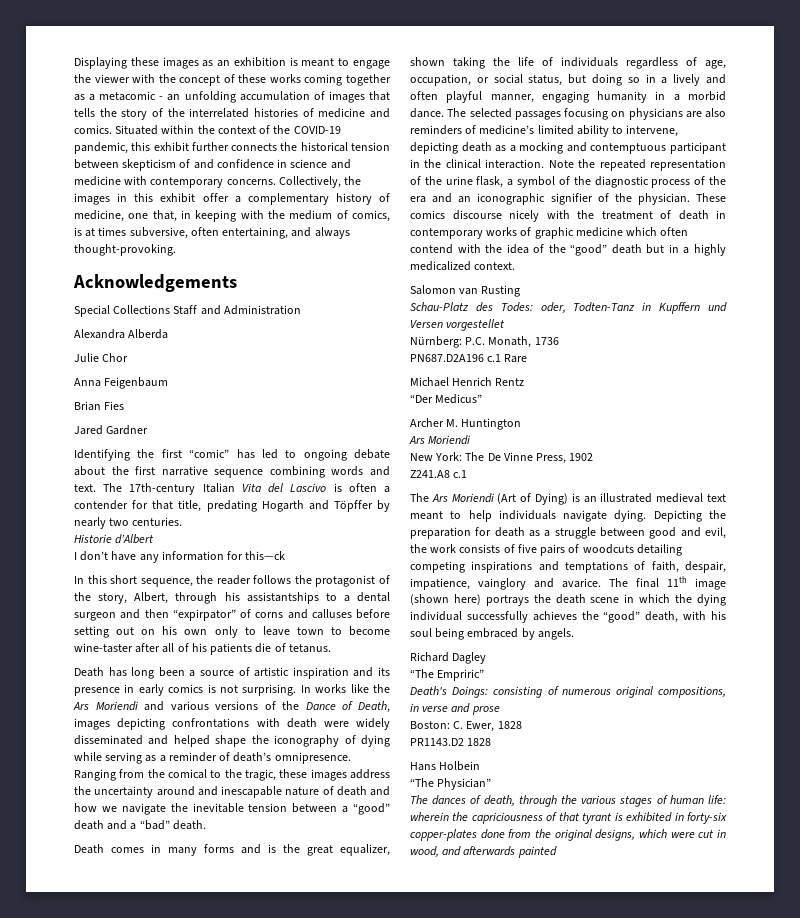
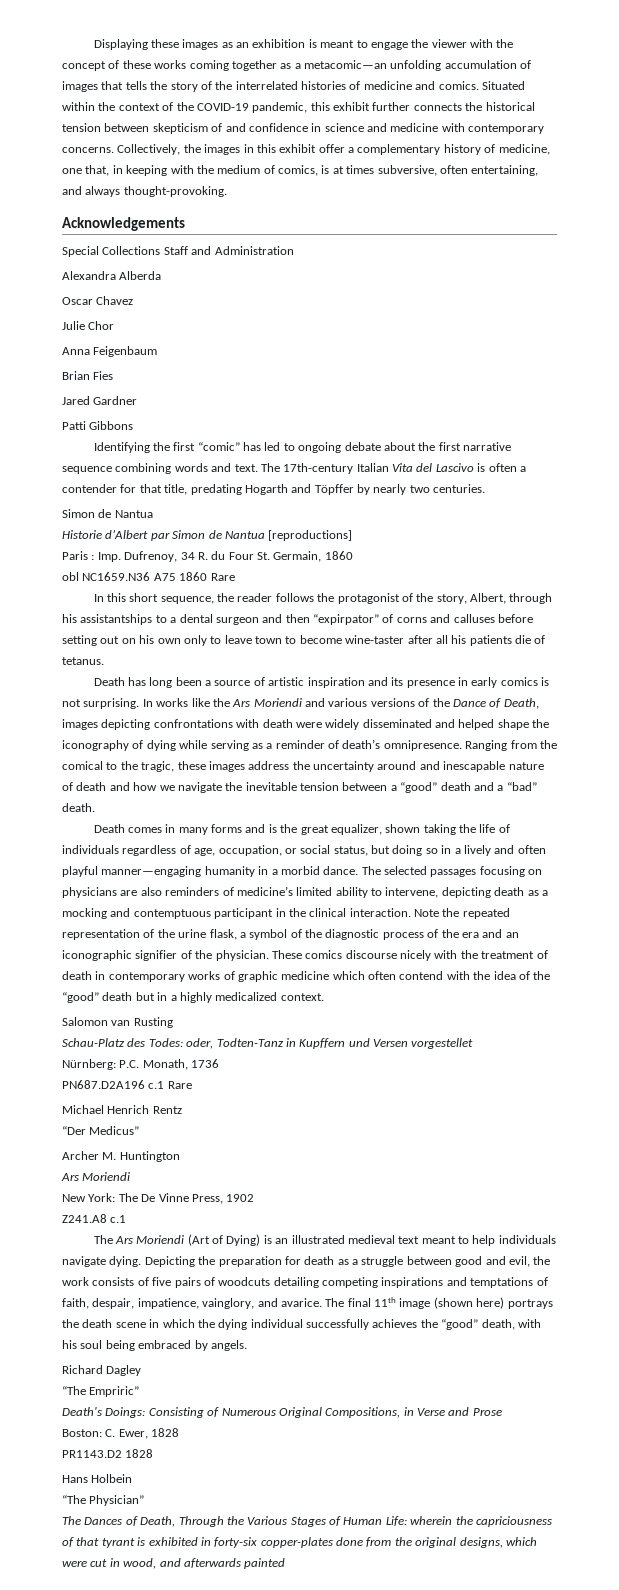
[99,91,181,101] metacomic - an -> [304,60,387,69] metacomic—an
(169, 334) none -> [62,296,134,305] // Oscar Chavez
(149, 430) none -> [62,421,134,430] // Patti Gibbons
(183, 521) none -> [62,509,153,518] // Simon de Nantua
[74,551,286,563] // I don’t have any information for this—ck -> [150,530,353,541] [62,551,353,562] [62,572,235,581] par Simon de Nantua [reproductions] // Paris : Imp. Dufrenoy, 34 R. du Four St. Germain, 1860 // obl NC1659.N36 A75 1860 Rare
[177,643,189,652] of -> (448, 639) none
[490,91,589,103] manner, engaging -> [101,866,202,877] manner—engaging
[478,578,526,590] vainglory -> [202,1298,255,1309] vainglory,
[493,686,726,698] [410,703,500,715] consisting of numerous original compositions, in verse and prose -> [148,1407,502,1418] Consisting of Numerous Original Compositions, in Verse and Prose
[432,795,726,807] dances of death, through the various stages of human life: -> [84,1516,407,1527] Dances of Death, Through the Various Stages of Human Life:

